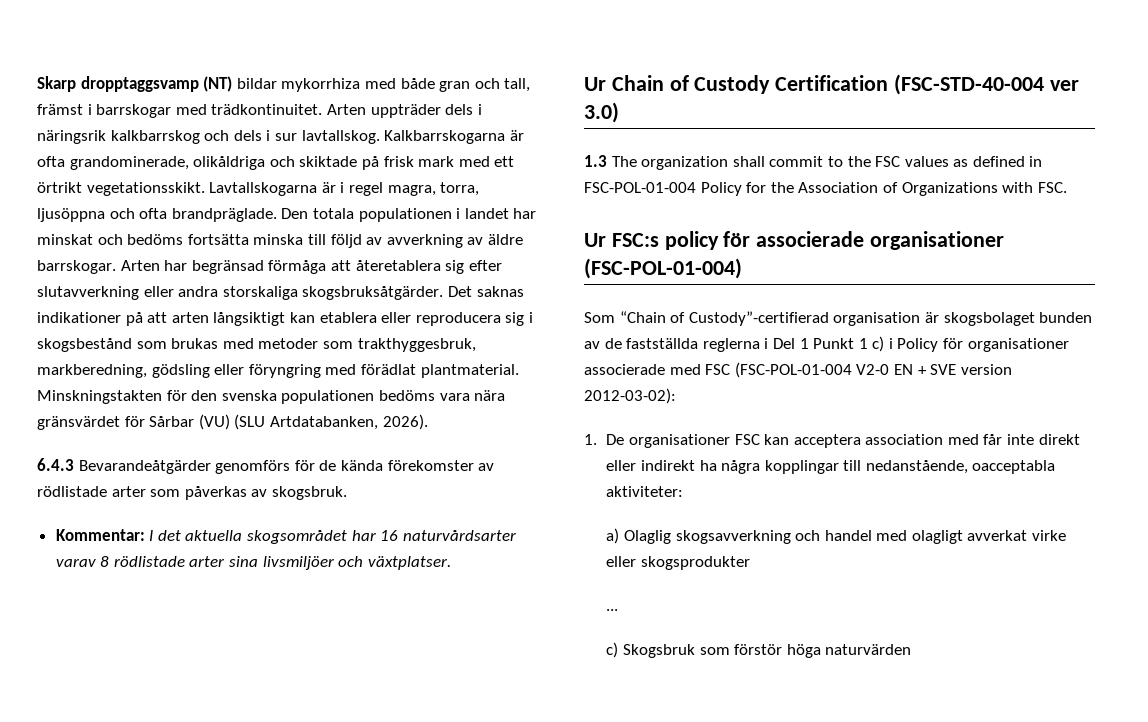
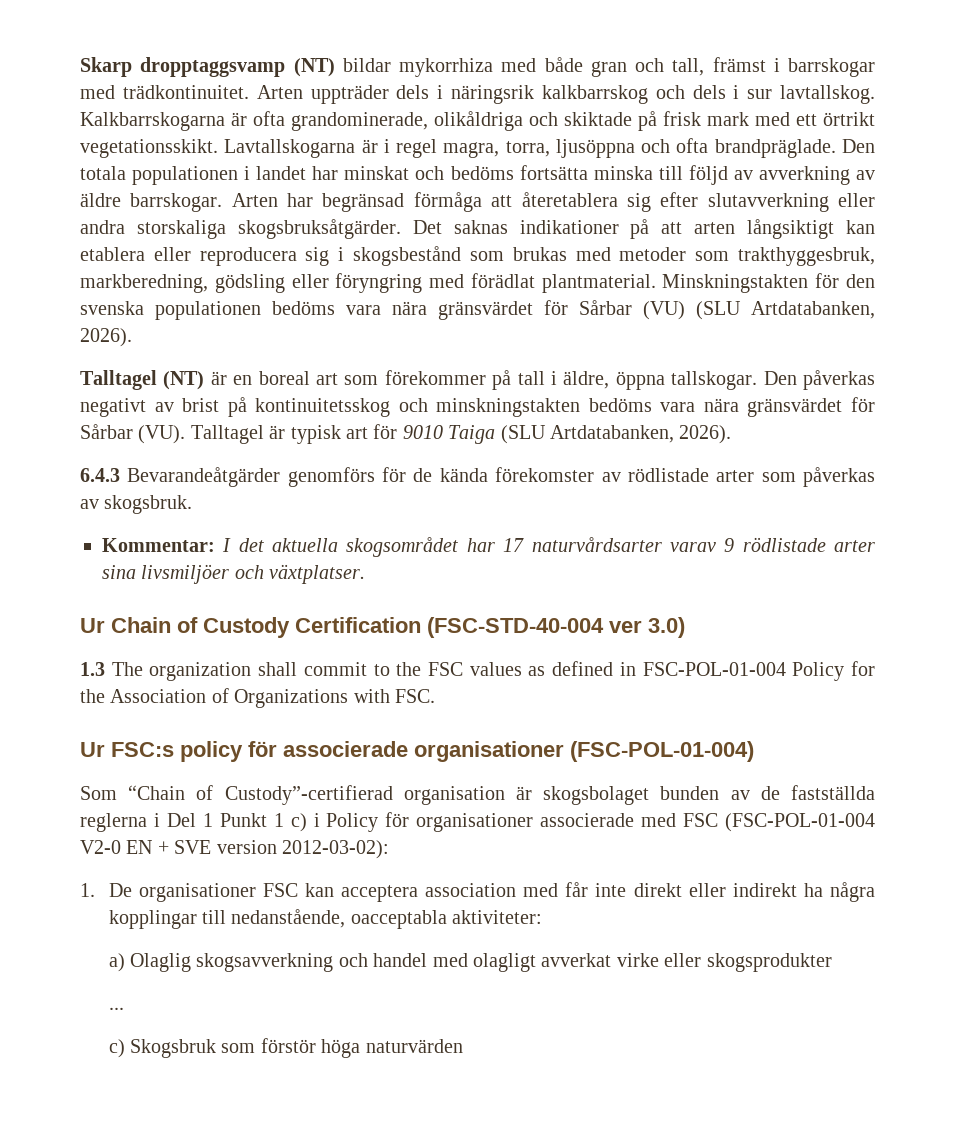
(428, 422) none -> [80,370,875,390] [80,397,875,417] [80,424,732,444] // Talltagel (NT) är en boreal art som förekommer på tall i äldre, öppna tallskogar. Den påverkas negativt av brist på kontinuitetsskog och minskningstakten bedöms vara nära gränsvärdet för Sårbar (VU). Talltagel är typisk art för 9010 Taiga (SLU Artdatabanken, 2026).
[380,530,399,541] 16 -> [503,538,525,552] 17
[100,556,110,567] 8 -> [724,538,735,552] 9

